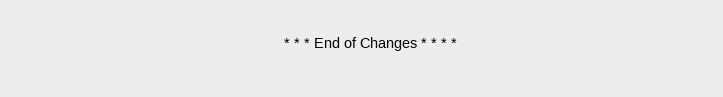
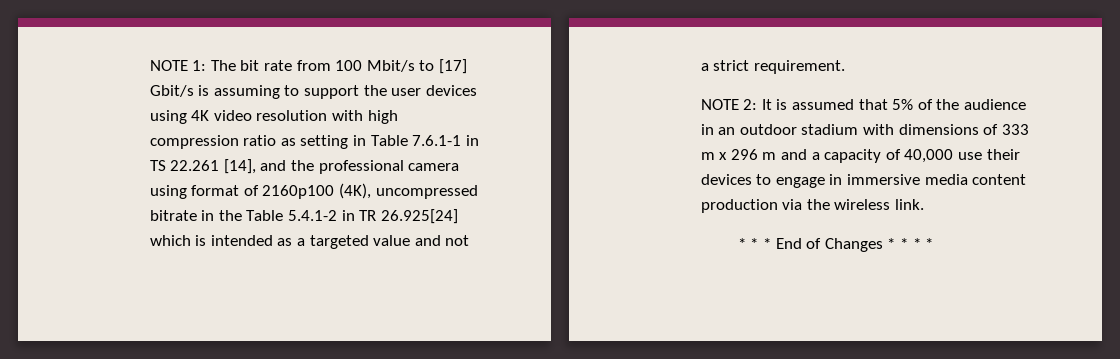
(284, 43) none -> [149,59,467,74] [149,85,477,99] [149,110,398,124] [149,135,479,149] [149,159,460,174] [149,183,478,199] [149,209,458,224] [149,235,470,249] [700,60,845,74] [700,99,1026,110] [700,124,1029,135] [700,149,1020,163] [700,174,1027,188] [700,199,925,213] NOTE 1: The bit rate from 100 Mbit/s to [17] Gbit/s is assuming to support the user devices using 4K video resolution with high compression ratio as setting in Table 7.6.1-1 in TS 22.261 [14], and the professional camera using format of 2160p100 (4K), uncompressed bitrate in the Table 5.4.1-2 in TR 26.925[24] which is intended as a targeted value and not a strict requirement. // NOTE 2: It is assumed that 5% of the audience in an outdoor stadium with dimensions of 333 m x 296 m and a capacity of 40,000 use their devices to engage in immersive media content production via the wireless link. //

